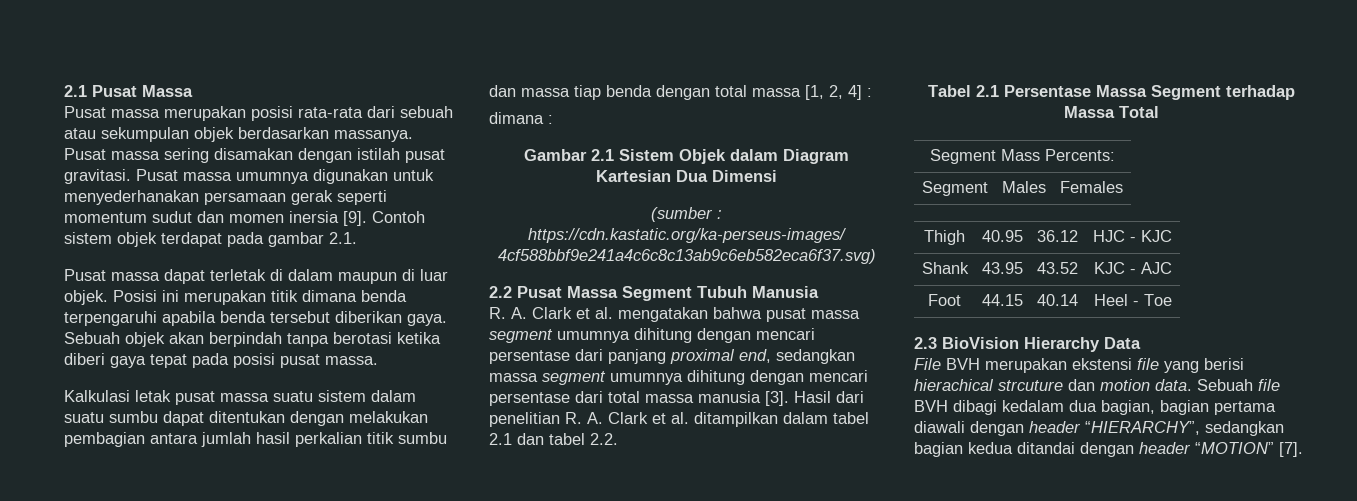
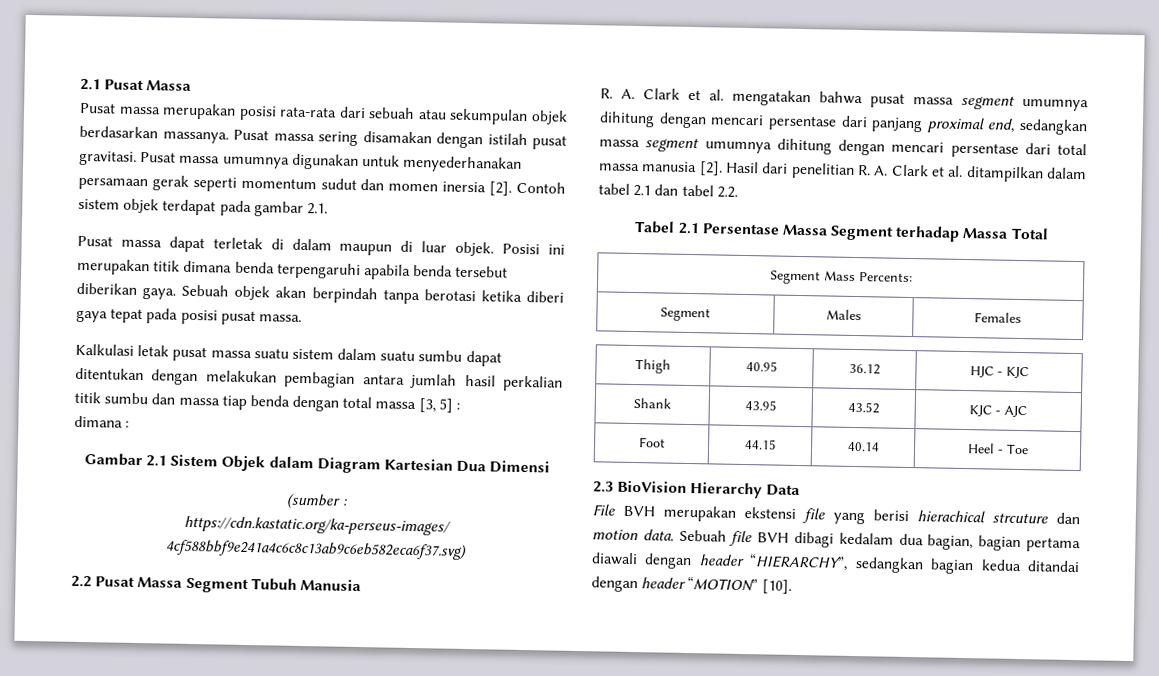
[343,211,367,226] [9]. -> [489,181,513,196] [2].
[805,85,862,100] [1, 2, 4] -> [418,398,453,413] [3, 5]
[765,391,789,406] [3]. -> [698,161,723,176] [2].
[1279,442,1303,457] [7]. -> [761,579,792,594] [10].

